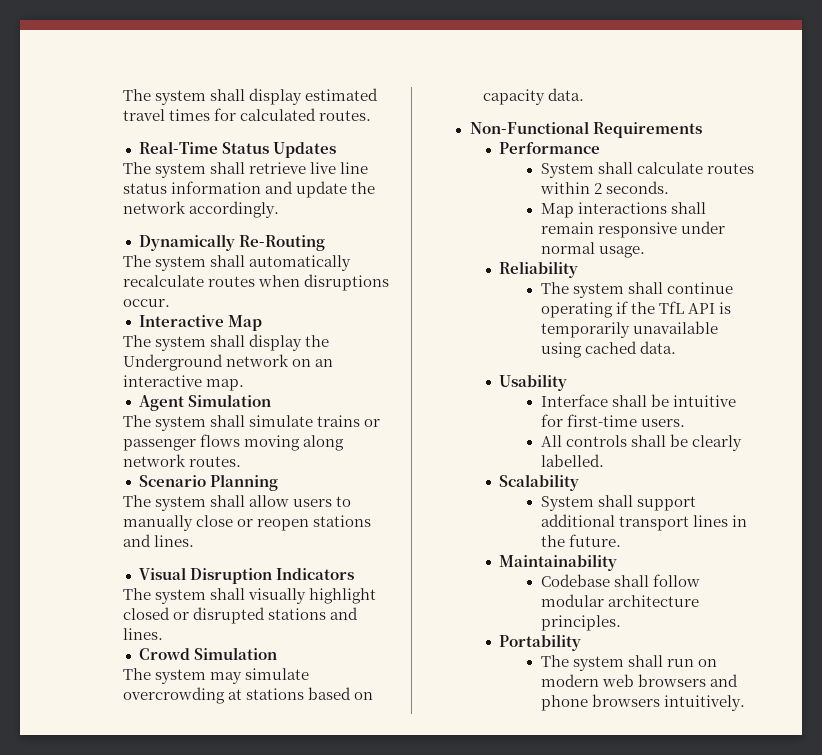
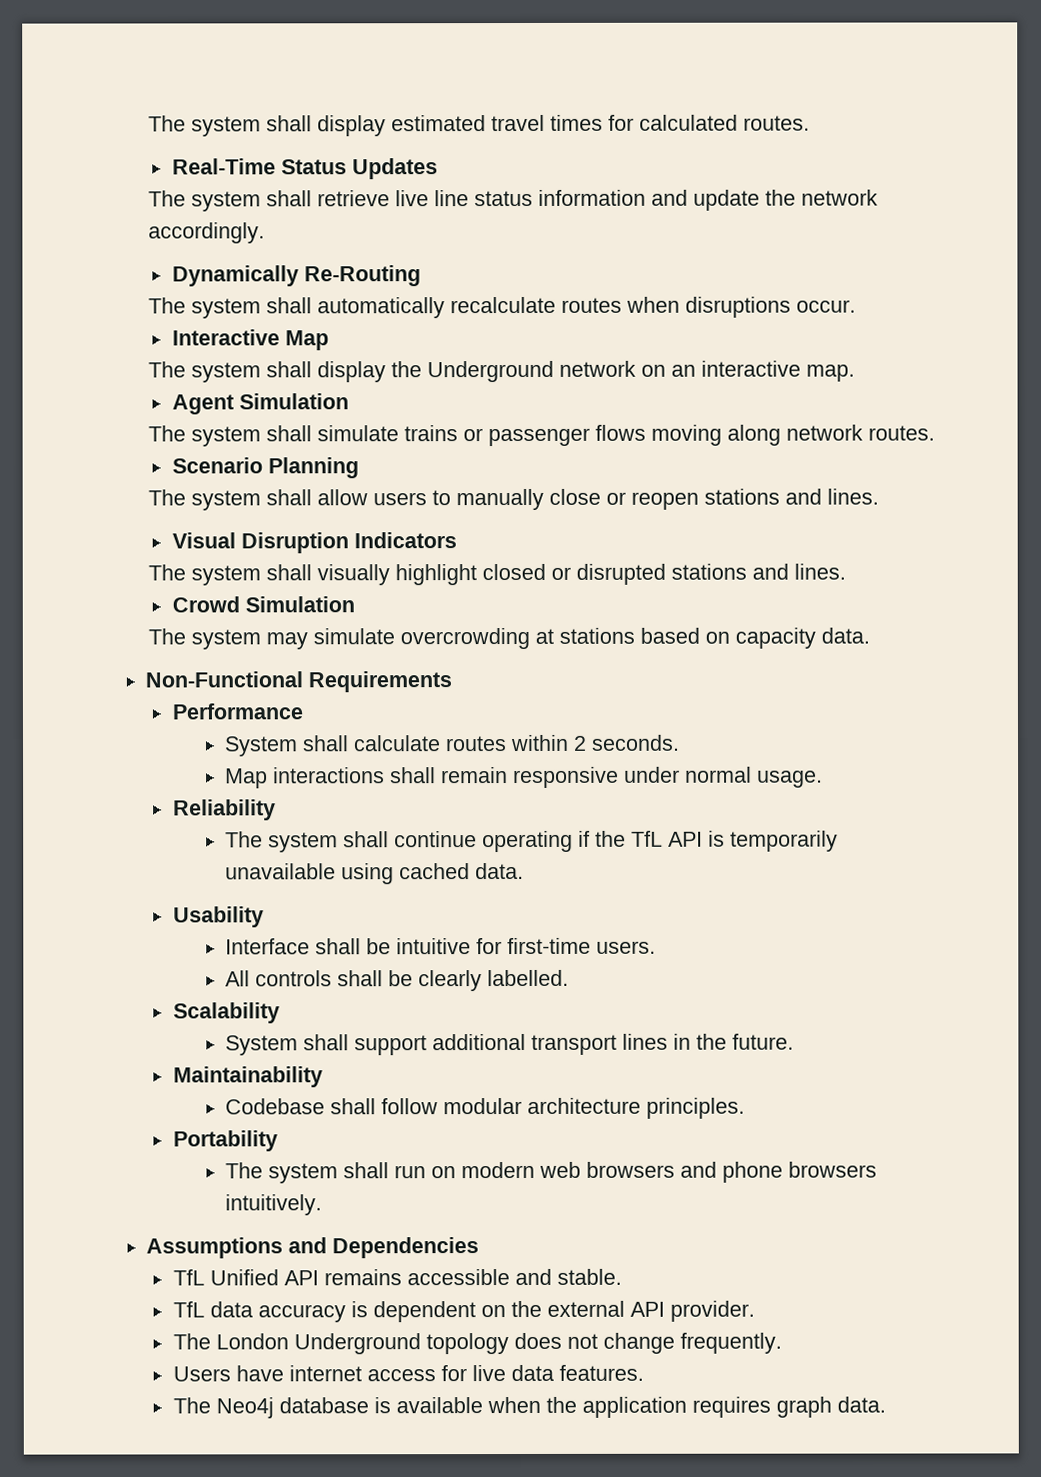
(745, 703) none -> [146,1237,480,1259] [172,1268,622,1286] [172,1300,755,1323] [172,1332,782,1355] [172,1364,644,1382] [172,1396,886,1419] // Assumptions and Dependencies // TfL Unified API remains accessible and stable. // TfL data accuracy is dependent on the external API provider. // The London Underground topology does not change frequently. // Users have internet access for live data features. // The Neo4j database is available when the application requires graph data.

